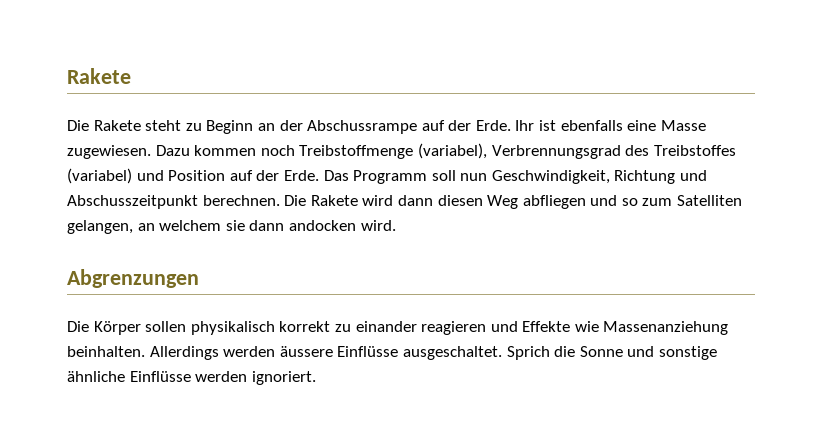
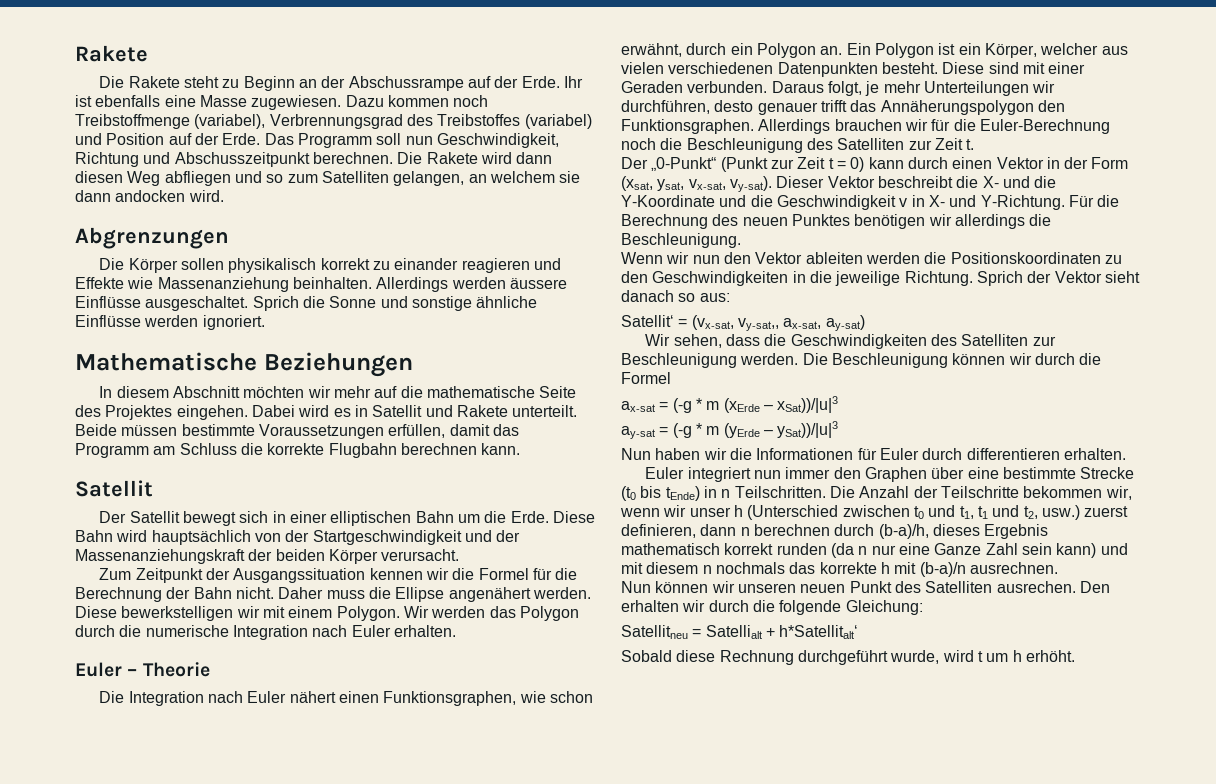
(316, 378) none -> [75,352,413,377] [99,386,577,398] [75,405,578,420] [75,424,519,439] [75,443,521,458] [75,480,153,497] [99,511,595,526] [75,530,521,545] [75,549,460,564] [99,568,578,583] [75,587,591,602] [75,606,579,621] [75,625,456,640] [75,662,210,677] [99,691,593,706] [621,43,1128,58] [621,62,1086,77] [621,81,1056,96] [621,100,1065,115] [621,119,1110,134] [621,138,975,153] [621,157,1129,172] [621,176,1057,192] [621,195,1120,210] [621,214,1052,229] [621,233,741,248] [621,252,1122,264] [621,271,1140,286] [621,290,730,302] [621,315,865,331] [645,334,1056,349] [621,353,1102,368] [621,372,671,384] [621,396,839,413] [621,421,839,439] [621,448,1126,460] [645,467,1135,482] [621,486,1132,501] [620,505,1129,520] [621,524,1049,539] [621,543,1128,558] [621,562,1058,577] [621,581,1110,593] [621,600,923,615] [621,625,859,639] [621,650,1075,665] // Mathematische Beziehungen // In diesem Abschnitt möchten wir mehr auf die mathematische Seite des Projektes eingehen. Dabei wird es in Satellit und Rakete unterteilt. Beide müssen bestimmte Voraussetzungen erfüllen, damit das Programm am Schluss die korrekte Flugbahn berechnen kann. // Satellit // Der Satellit bewegt sich in einer elliptischen Bahn um die Erde. Diese Bahn wird hauptsächlich von der Startgeschwindigkeit und der Massenanziehungskraft der beiden Körper verursacht. // Zum Zeitpunkt der Ausgangssituation kennen wir die Formel für die Berechnung der Bahn nicht. Daher muss die Ellipse angenähert werden. Diese bewerkstelligen wir mit einem Polygon. Wir werden das Polygon durch die numerische Integration nach Euler erhalten. // Euler – Theorie // Die Integration nach Euler nähert einen Funktionsgraphen, wie schon erwähnt, durch ein Polygon an. Ein Polygon ist ein Körper, welcher aus vielen verschiedenen Datenpunkten besteht. Diese sind mit einer Geraden verbunden. Daraus folgt, je mehr Unterteilungen wir durchführen, desto genauer trifft das Annäherungspolygon den Funktionsgraphen. Allerdings brauchen wir für die Euler-Berechnung noch die Beschleunigung des Satelliten zur Zeit t. // Der „0-Punkt“ (Punkt zur Zeit t = 0) kann durch einen Vektor in der Form (xsat, ysat, vx-sat, vy-sat). Dieser Vektor beschreibt die X- und die Y-Koordinate und die Geschwindigkeit v in X- und Y-Richtung. Für die Berechnung des neuen Punktes benötigen wir allerdings die Beschleunigung. // Wenn wir nun den Vektor ableiten werden die Positionskoordinaten zu den Geschwindigkeiten in die jeweilige Richtung. Sprich der Vektor sieht danach so aus: // Satellit‘ = (vx-sat, vy-sat,, ax-sat, ay-sat) // Wir sehen, dass die Geschwindigkeiten des Satelliten zur Beschleunigung werden. Die Beschleunigung können wir durch die Formel // ax-sat = (-g * m (xErde – xSat))/|u|3 // ay-sat = (-g * m (yErde – ySat))/|u|3 // Nun haben wir die Informationen für Euler durch differentieren erhalten. // Euler integriert nun immer den Graphen über eine bestimmte Strecke (t0 bis tEnde) in n Teilschritten. Die Anzahl der Teilschritte bekommen wir, wenn wir unser h (Unterschied zwischen t0 und t1, t1 und t2, usw.) zuerst definieren, dann n berechnen durch (b-a)/h, dieses Ergebnis mathematisch korrekt runden (da n nur eine Ganze Zahl sein kann) und mit diesem n nochmals das korrekte h mit (b-a)/n ausrechnen. // Nun können wir unseren neuen Punkt des Satelliten ausrechen. Den erhalten wir durch die folgende Gleichung: // Satellitneu = Satellialt + h*Satellitalt‘ // Sobald diese Rechnung durchgeführt wurde, wird t um h erhöht.

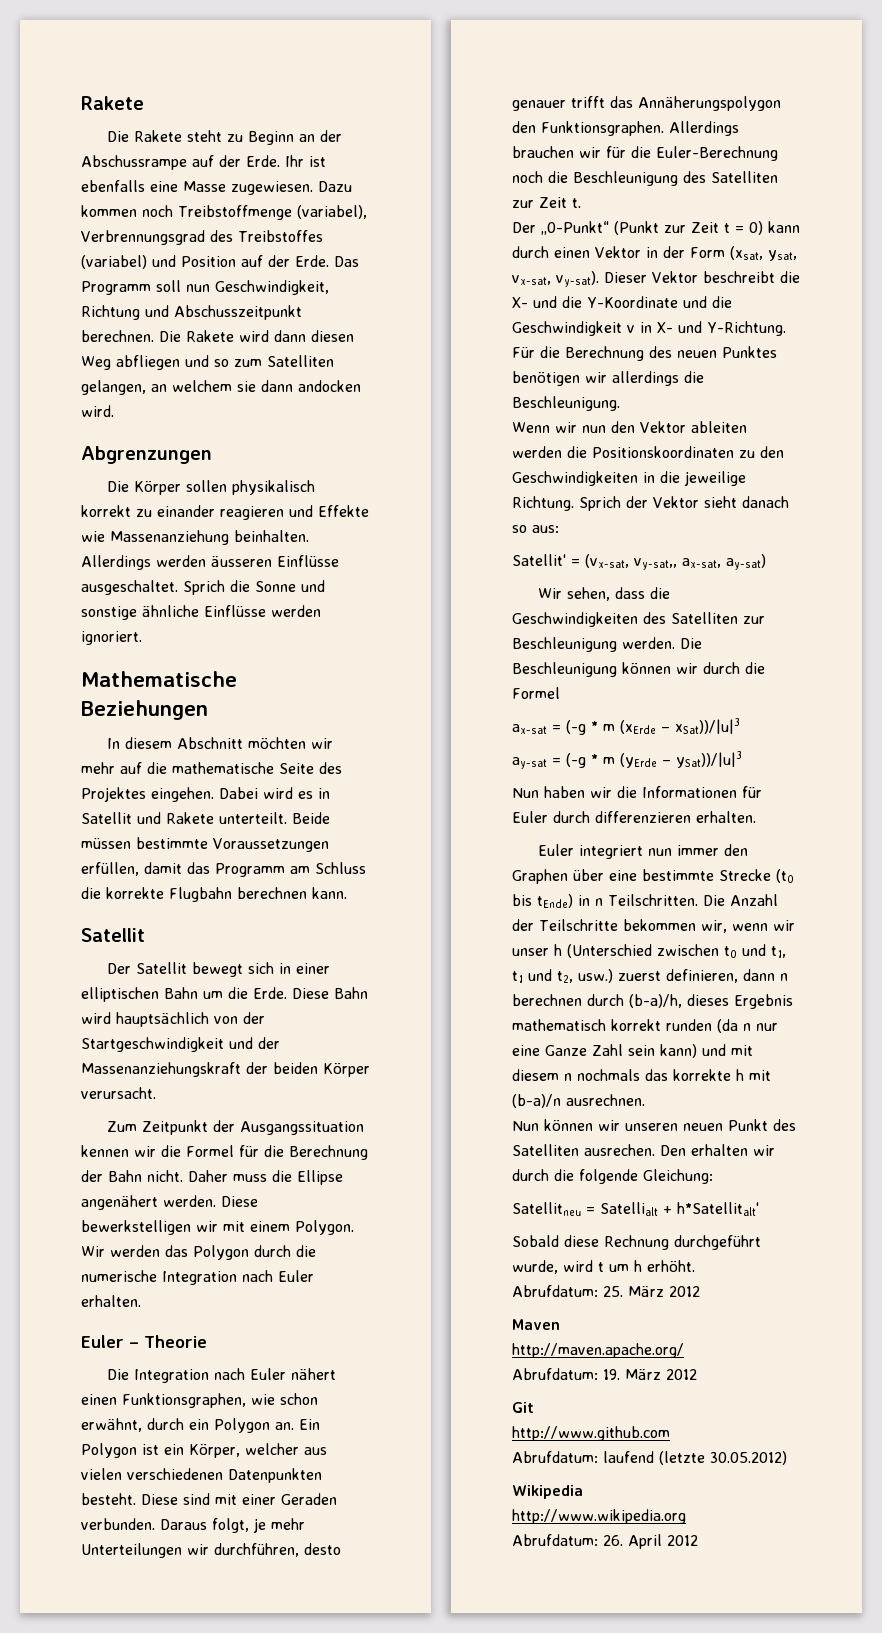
[509,278,567,289] äussere -> [211,556,272,567] äusseren
[966,448,1060,460] differentieren -> [595,811,691,823] differenzieren
(1075, 656) none -> [512,1285,700,1297] [512,1319,560,1330] [512,1343,684,1358] [512,1368,697,1380] [512,1402,534,1413] [512,1426,670,1441] [512,1451,787,1465] [512,1485,583,1499] [512,1509,686,1524] [512,1534,698,1549] // Abrufdatum: 25. März 2012 // Maven // http://maven.apache.org/ // Abrufdatum: 19. März 2012 // Git // http://www.github.com // Abrufdatum: laufend (letzte 30.05.2012) // Wikipedia // http://www.wikipedia.org // Abrufdatum: 26. April 2012

